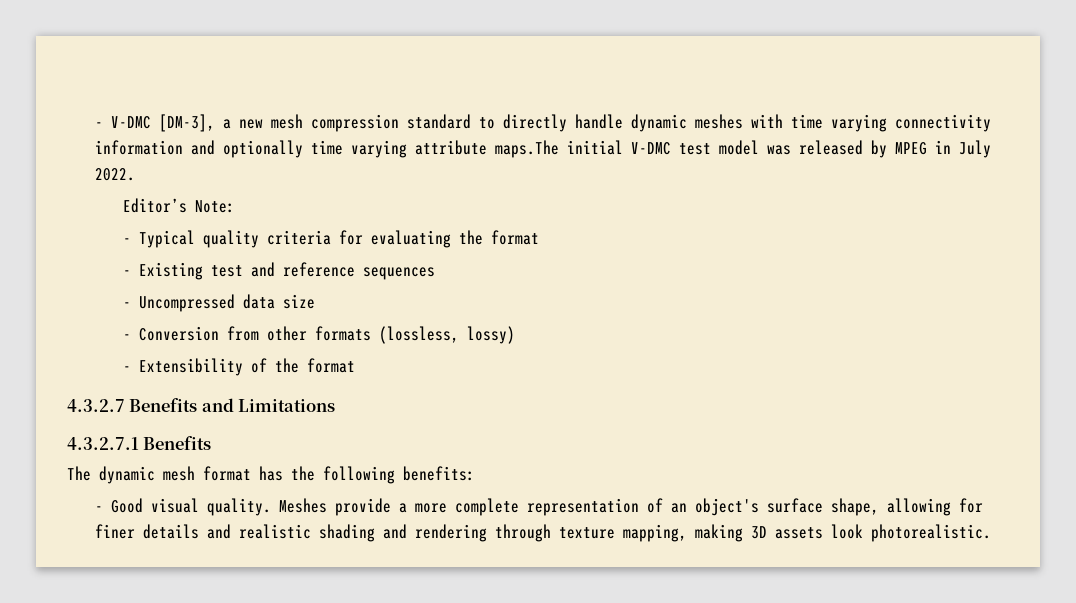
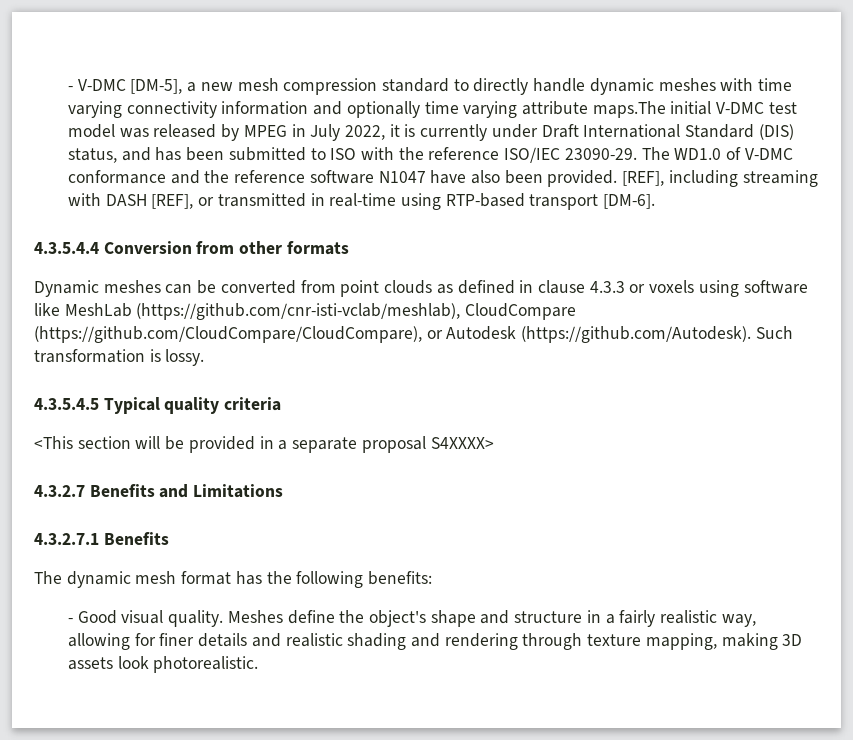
[159,114,216,132] [DM-3], -> [130,79,183,94] [DM-5],
[95,168,136,181] [123,198,236,213] [123,230,540,248] [123,262,436,280] [123,294,316,312] [123,326,516,344] [123,358,356,376] 2022. // Editor’s Note: // - Typical quality criteria for evaluating the format // - Existing test and reference sequences // - Uncompressed data size // - Conversion from other formats (lossless, lossy) // - Extensibility of the format -> [345,124,794,141] [67,147,793,163] [67,170,818,187] [67,193,656,210] [34,241,349,255] [34,280,808,297] [34,303,577,320] [34,326,793,343] [34,349,205,366] [34,397,282,414] [34,436,494,453] 2022, it is currently under Draft International Standard (DIS) status, and has been submitted to ISO with the reference ISO/IEC 23090-29. The WD1.0 of V-DMC conformance and the reference software N1047 have also been provided. [REF], including streaming with DASH [REF], or transmitted in real-time using RTP-based transport [DM-6]. // 4.3.5.4.4 Conversion from other formats // Dynamic meshes can be converted from point clouds as defined in clause 4.3.3 or voxels using software like MeshLab (https://github.com/cnr-isti-vclab/meshlab), CloudCompare (https://github.com/CloudCompare/CloudCompare), or Autodesk (https://github.com/Autodesk). Such transformation is lossy. // 4.3.5.4.5 Typical quality criteria // <This section will be provided in a separate proposal S4XXXX>
[335,498,880,516] provide a more complete representation of an object's surface shape, -> [287,610,756,627] define the object's shape and structure in a fairly realistic way,

